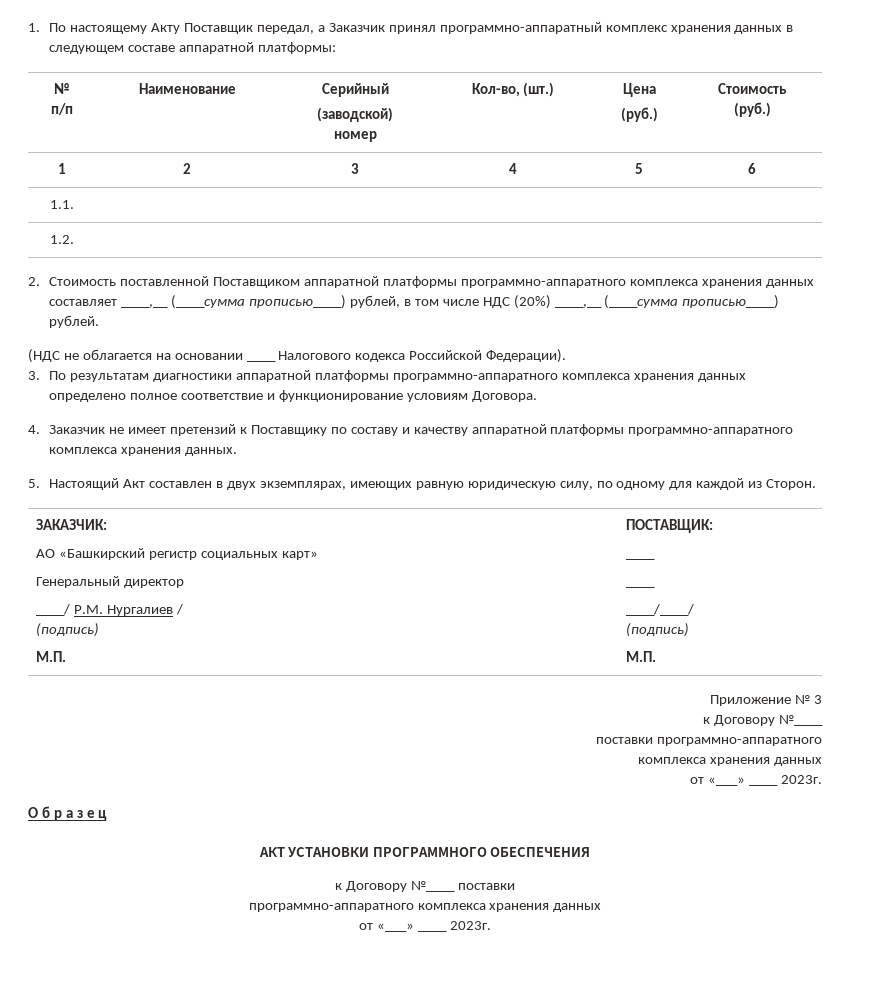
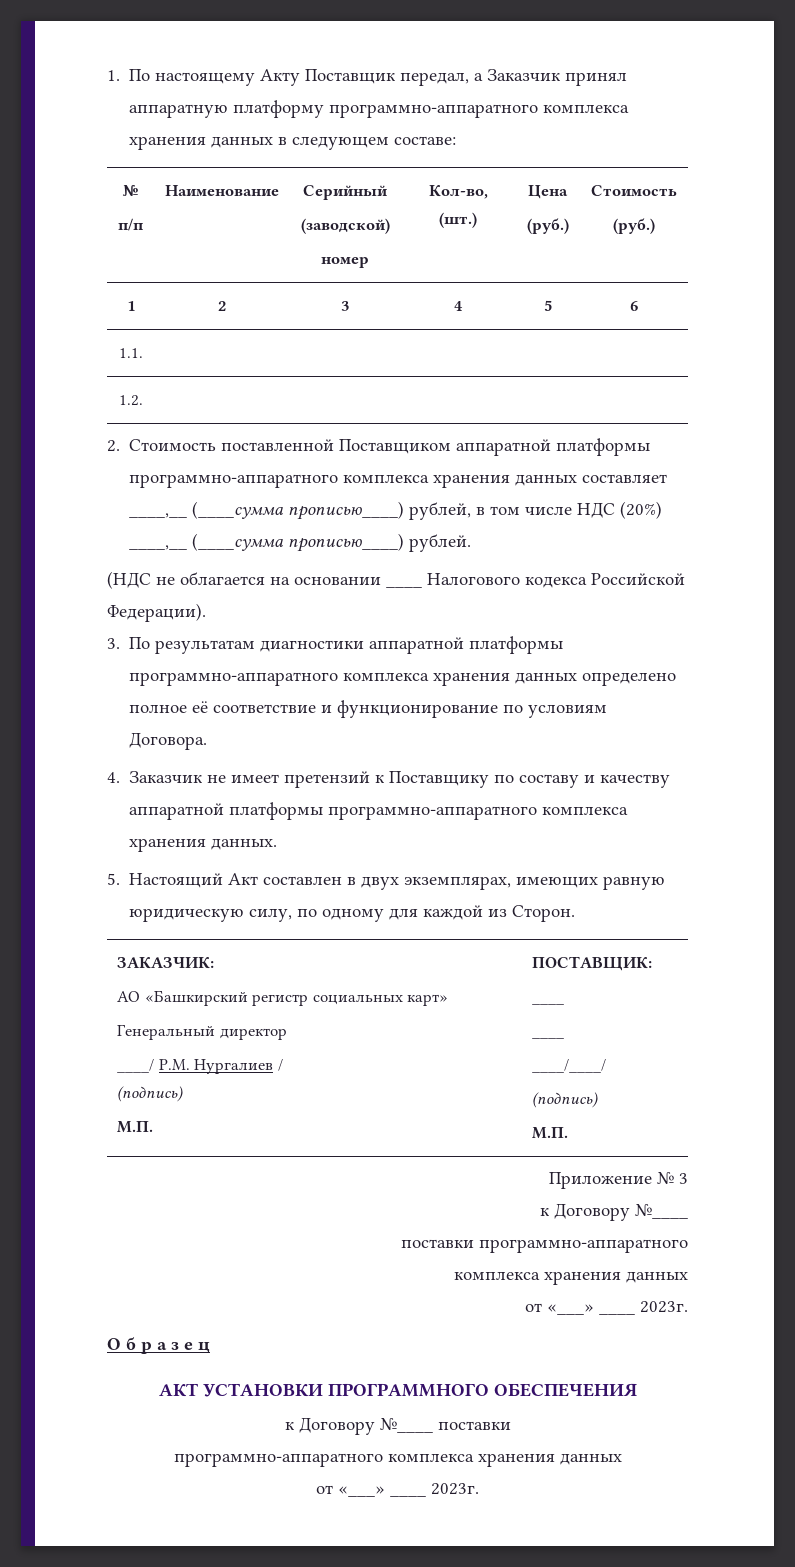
[439,22,668,34] программно-аппаратный комплекс -> [129,100,630,118] аппаратную платформу программно-аппаратного комплекса
[128,42,337,54] составе аппаратной платформы: -> [394,136,457,145] составе:
(178, 396) none -> [192,701,209,713] её
(404, 396) none -> [503,705,524,713] по

